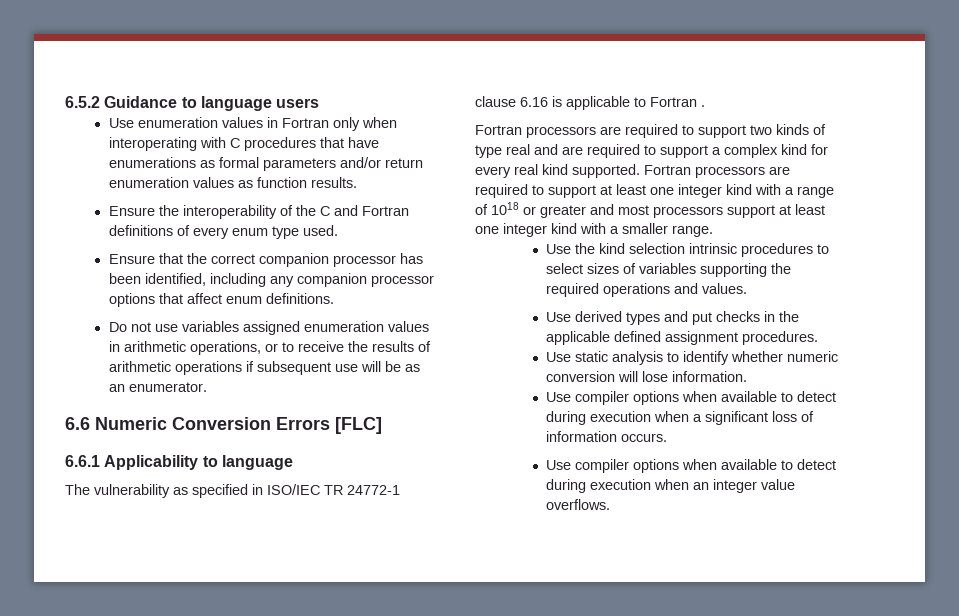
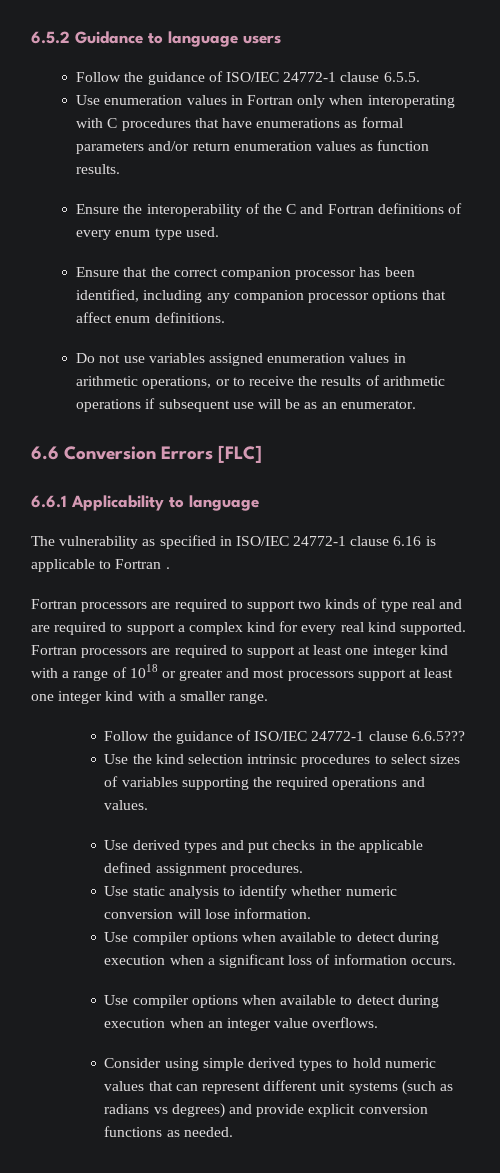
(320, 103) none -> [76,71,420,85] // Follow the guidance of ISO/IEC 24772-1 clause 6.5.5.
[95,417,167,430] Numeric -> (59, 453) none
[324,485,343,495] TR -> (289, 541) none
(713, 231) none -> [104,730,465,744] // Follow the guidance of ISO/IEC 24772-1 clause 6.6.5???
(611, 504) none -> [104,1058,436,1071] [104,1080,453,1095] [104,1103,428,1118] [104,1126,233,1137] // Consider using simple derived types to hold numeric values that can represent different unit systems (such as radians vs degrees) and provide explicit conversion functions as needed.

